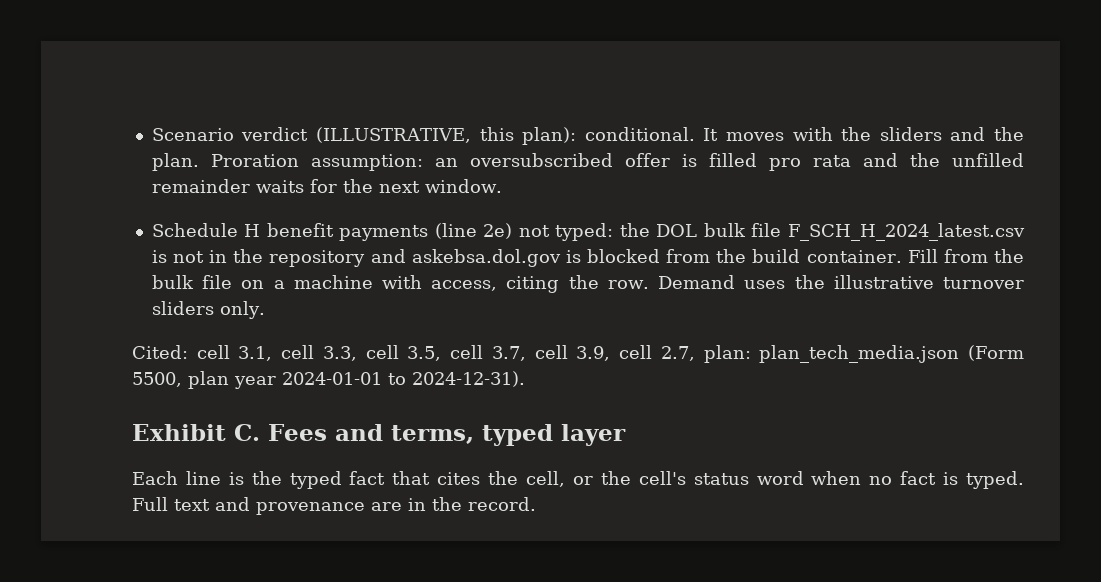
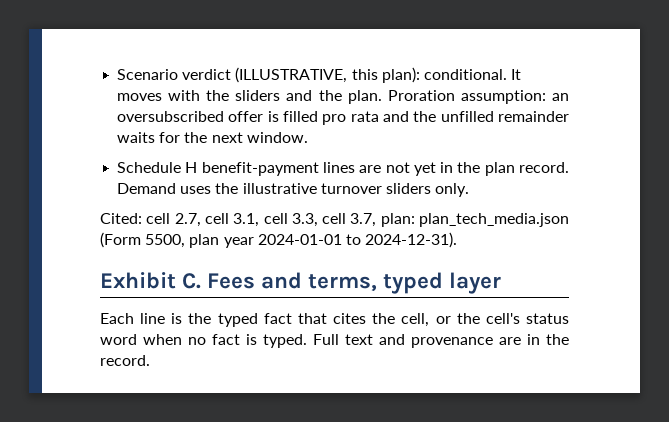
[266,223,1025,241] [151,249,1024,267] [151,275,649,293] benefit payments (line 2e) not typed: the DOL bulk file F_SCH_H_2024_latest.csv is not in the repository and askebsa.dol.gov is blocked from the build container. Fill from the bulk file on a machine with access, citing the row. -> [201,162,569,176] benefit-payment lines are not yet in the plan record.
(230, 352) none -> [174,213,229,227] 2.7, cell
[407,345,695,361] 3.5, cell 3.7, cell 3.9, cell 2.7, -> [350,213,377,227] 3.7,

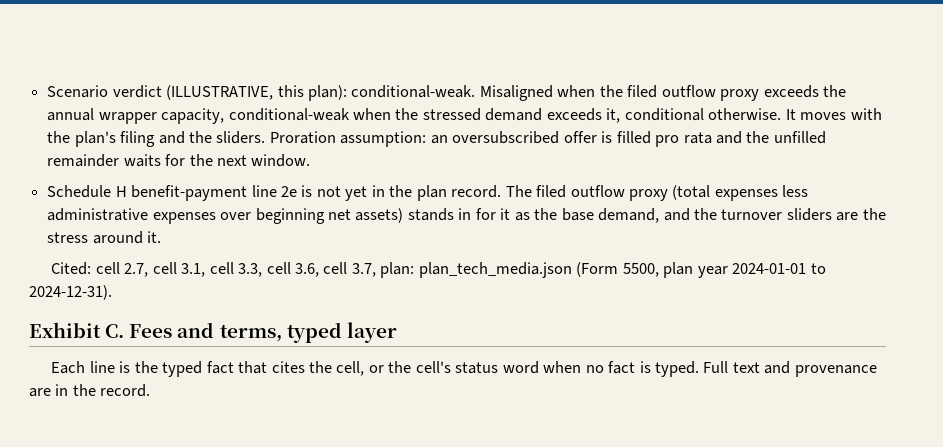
[423,69,507,80] conditional. -> [351,85,847,101] [47,108,782,124] conditional-weak. Misaligned when the filed outflow proxy exceeds the annual wrapper capacity, conditional-weak when the stressed demand exceeds it, conditional otherwise.
[235,90,382,104] sliders and the plan. -> [74,131,266,147] plan's filing and the sliders.
[322,162,382,173] lines are -> [251,185,313,197] line 2e is
[117,183,470,197] Demand uses the illustrative turnover sliders only. -> [505,185,809,201] [47,208,886,224] [47,231,162,244] The filed outflow proxy (total expenses less administrative expenses over beginning net assets) stands in for it as the base demand, and the turnover sliders are the stress around it.
(347, 218) none -> [295,262,348,277] 3.6, cell

